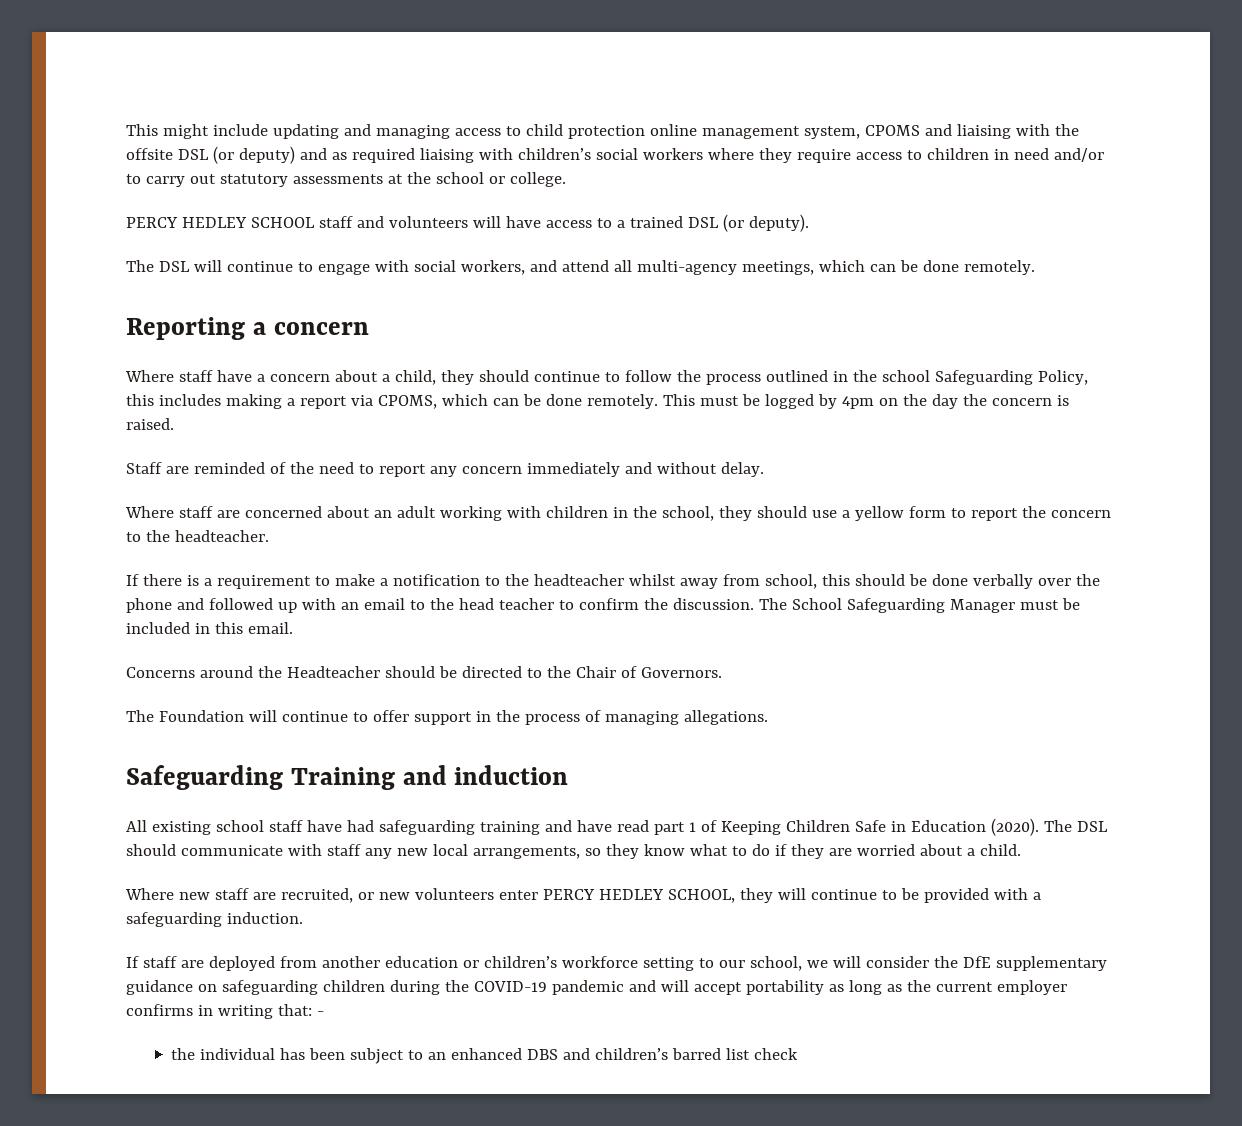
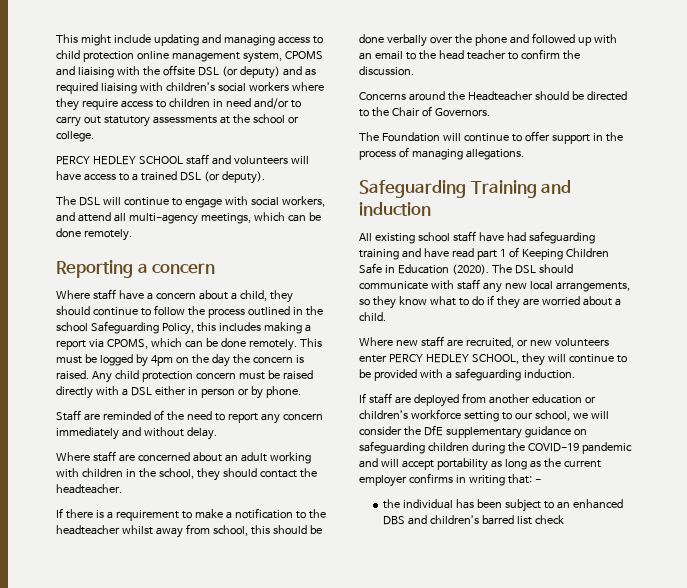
(174, 424) none -> [91,370,313,383] [56,386,301,399] Any child protection concern must be raised directly with a DSL either in person or by phone.
[811,506,1111,521] [126,532,141,542] use a yellow form to report the concern to -> [259,470,297,478] contact
[758,598,1080,613] [126,622,293,634] The School Safeguarding Manager must be included in this email. -> (414, 71) none

